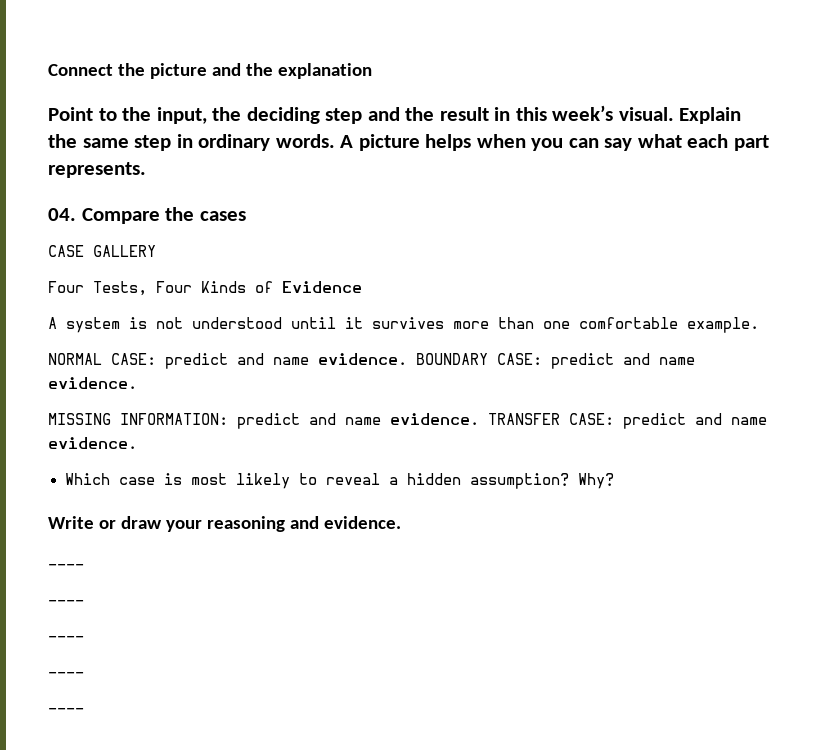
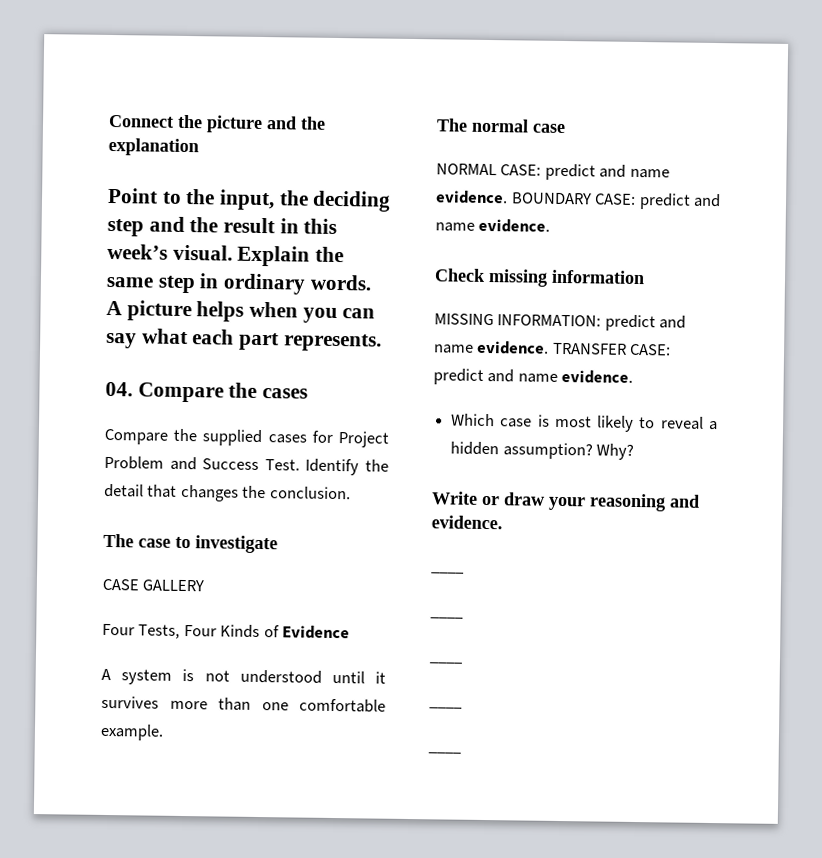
(246, 216) none -> [104,428,390,448] [104,455,389,476] [104,483,351,502] [103,533,278,554] // Compare the supplied cases for Project Problem and Success Test. Identify the detail that changes the conclusion. // The case to investigate
(759, 325) none -> [436,118,566,134] // The normal case
(137, 383) none -> [434,268,645,287] // Check missing information

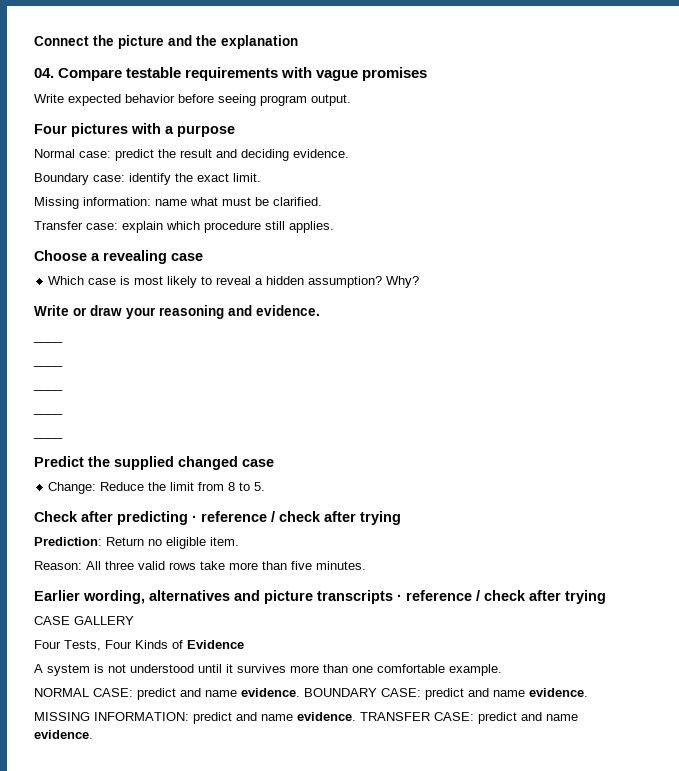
[107,187,392,212] [107,216,338,237] [107,243,345,267] [106,273,372,295] [106,300,376,324] [106,328,382,352] [105,381,309,403] [104,428,390,448] [104,455,389,476] [104,483,351,502] [103,533,278,554] [102,578,205,592] [102,623,351,640] [101,668,387,685] [101,695,386,713] [100,723,164,741] [436,118,566,134] [436,163,670,181] [435,190,721,210] [435,218,551,233] [434,268,645,287] [434,313,687,332] [434,340,672,356] [433,368,634,385] Point to the input, the deciding step and the result in this week’s visual. Explain the same step in ordinary words. A picture helps when you can say what each part represents. // 04. Compare the cases // Compare the supplied cases for Project Problem and Success Test. Identify the detail that changes the conclusion. // The case to investigate // CASE GALLERY // Four Tests, Four Kinds of Evidence // A system is not understood until it survives more than one comfortable example. // The normal case // NORMAL CASE: predict and name evidence. BOUNDARY CASE: predict and name evidence. // Check missing information // MISSING INFORMATION: predict and name evidence. TRANSFER CASE: predict and name evidence. -> [34,67,428,81] [34,94,351,106] [34,123,235,137] [34,149,349,161] [34,173,261,185] [34,197,322,209] [34,221,334,233] [34,250,203,264] 04. Compare testable requirements with vague promises // Write expected behavior before seeing program output. // Four pictures with a purpose // Normal case: predict the result and deciding evidence. // Boundary case: identify the exact limit. // Missing information: name what must be clarified. // Transfer case: explain which procedure still applies. // Choose a revealing case
(462, 752) none -> [34,456,274,470] [48,482,266,494] [34,511,401,525] [34,537,239,549] [34,561,366,570] [34,590,606,604] [34,616,134,625] [34,640,244,651] [34,664,502,676] [34,688,588,700] [34,712,578,724] [34,730,93,739] // Predict the supplied changed case // Change: Reduce the limit from 8 to 5. // Check after predicting · reference / check after trying // Prediction: Return no eligible item. // Reason: All three valid rows take more than five minutes. // Earlier wording, alternatives and picture transcripts · reference / check after trying // CASE GALLERY // Four Tests, Four Kinds of Evidence // A system is not understood until it survives more than one comfortable example. // NORMAL CASE: predict and name evidence. BOUNDARY CASE: predict and name evidence. // MISSING INFORMATION: predict and name evidence. TRANSFER CASE: predict and name evidence.

